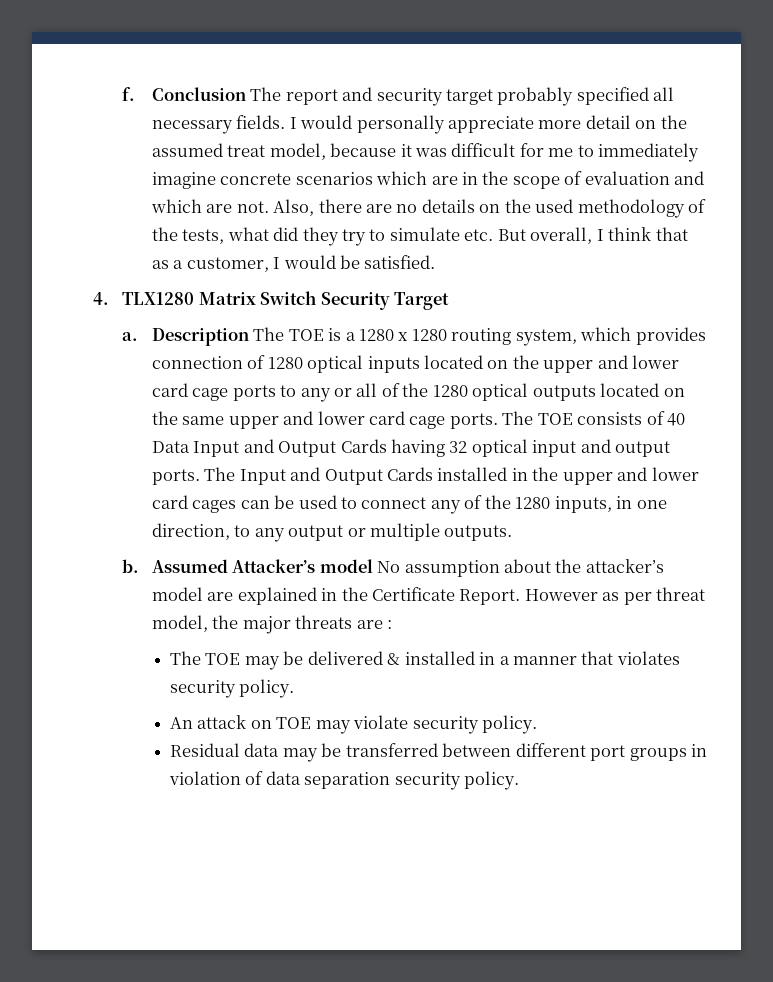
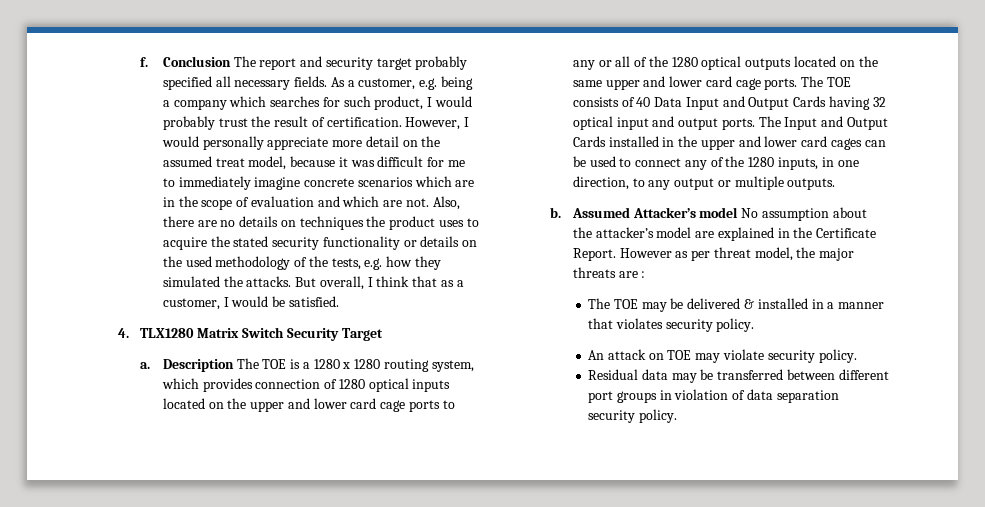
(286, 122) none -> [330,76,473,90] [162,96,472,110] [162,116,461,130] As a customer, e.g. being a company which searches for such product, I would probably trust the result of certification. However,
(501, 208) none -> [299,216,479,230] [162,236,478,250] techniques the product uses to acquire the stated security functionality or details on
[227,227,494,246] what did they try to simulate etc. -> [364,256,441,270] [162,276,292,287] e.g. how they simulated the attacks.

